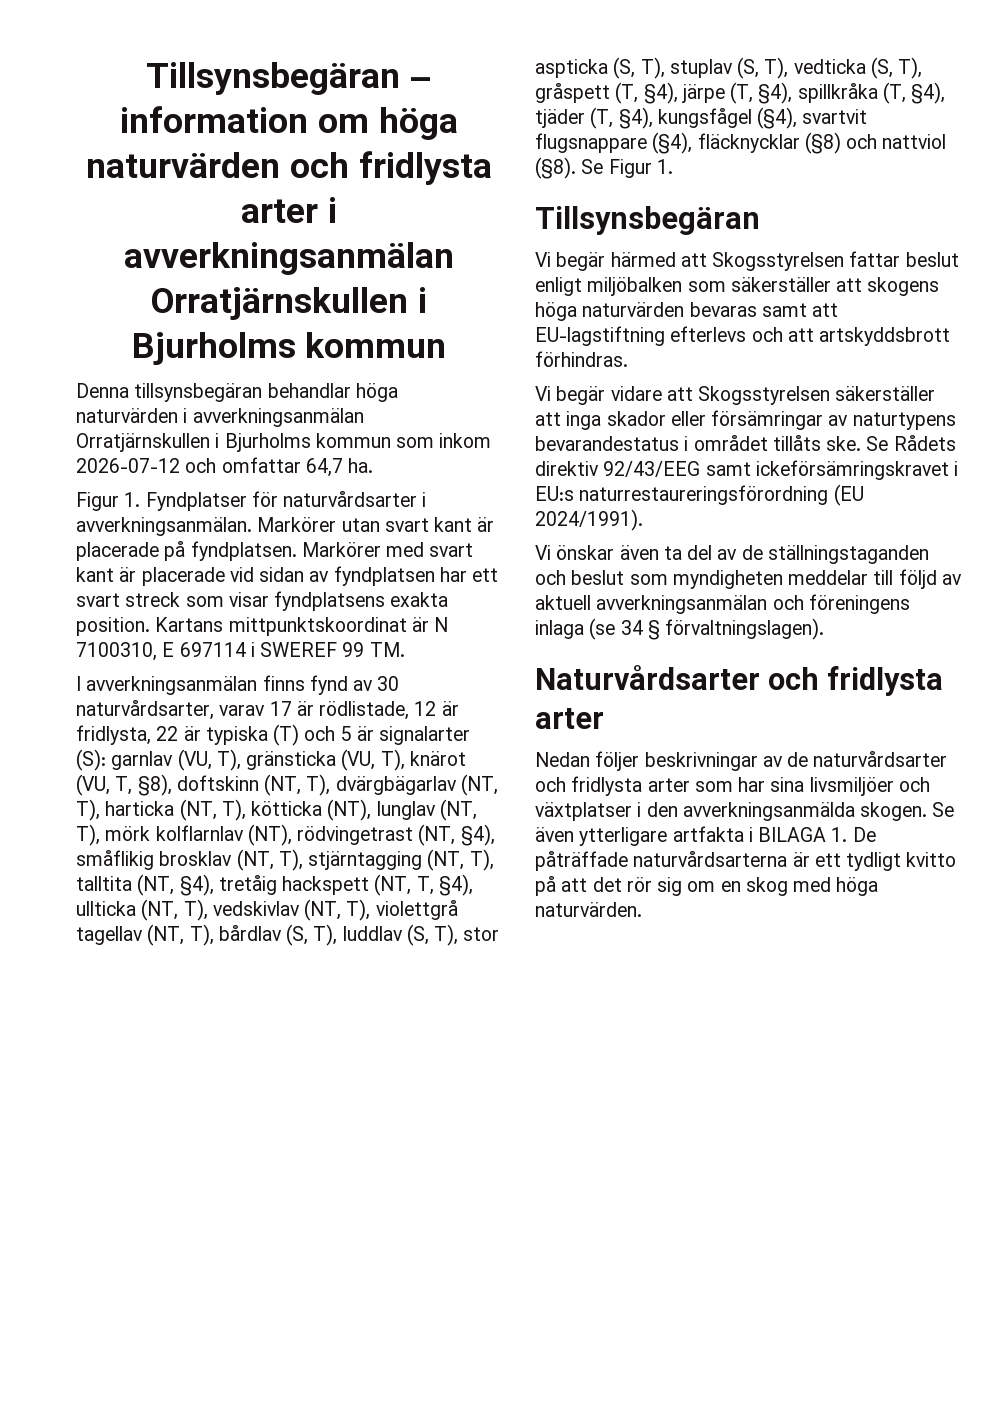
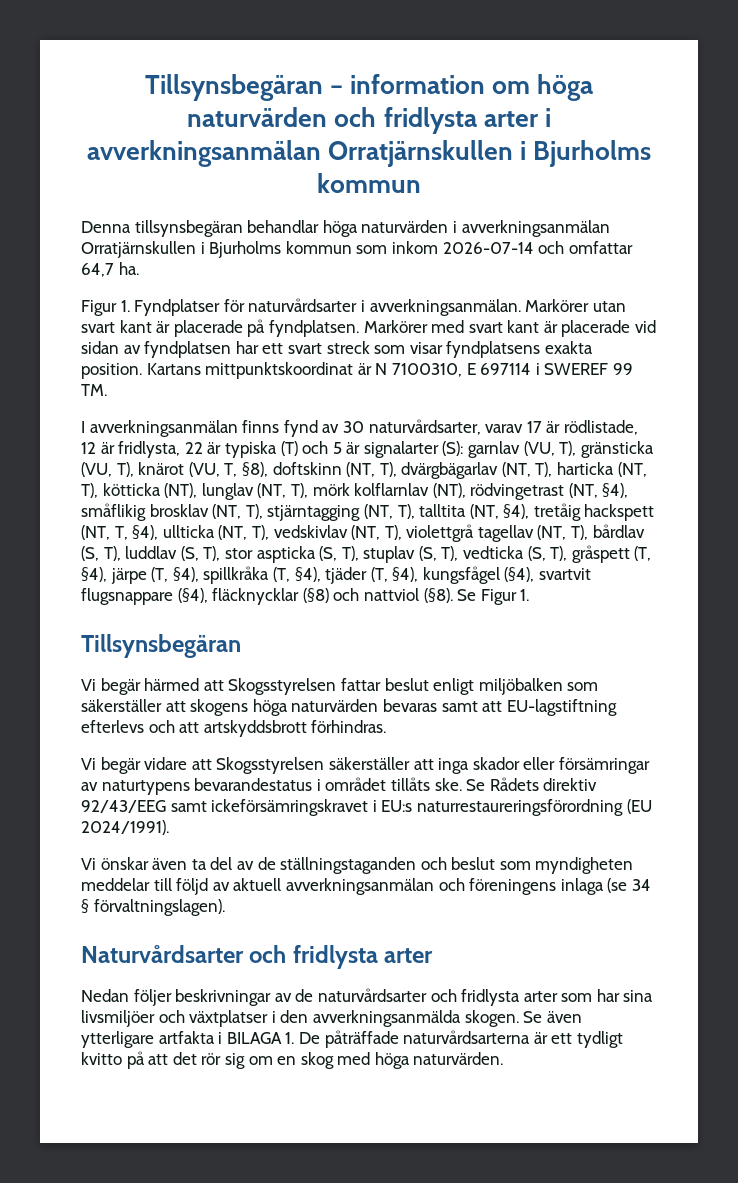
[76,458,180,473] 2026-07-12 -> [442,242,534,254] 2026-07-14

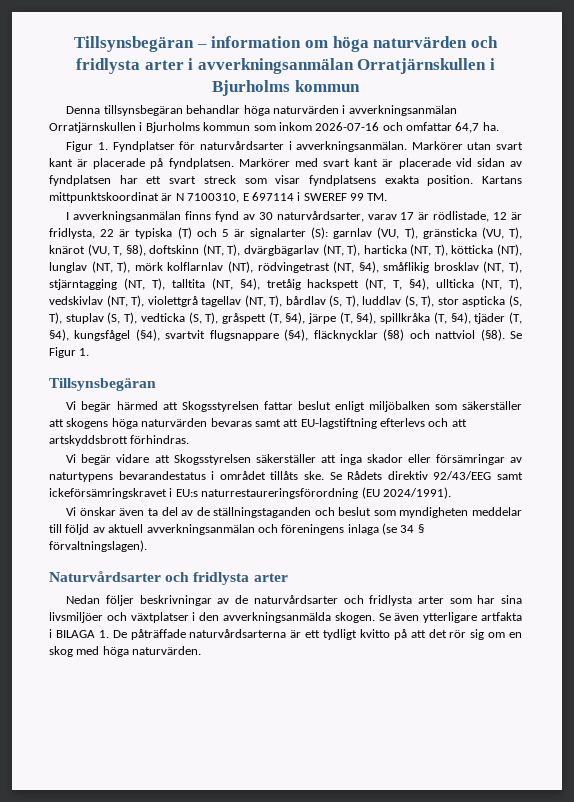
[442,242,534,254] 2026-07-14 -> [315,122,380,131] 2026-07-16

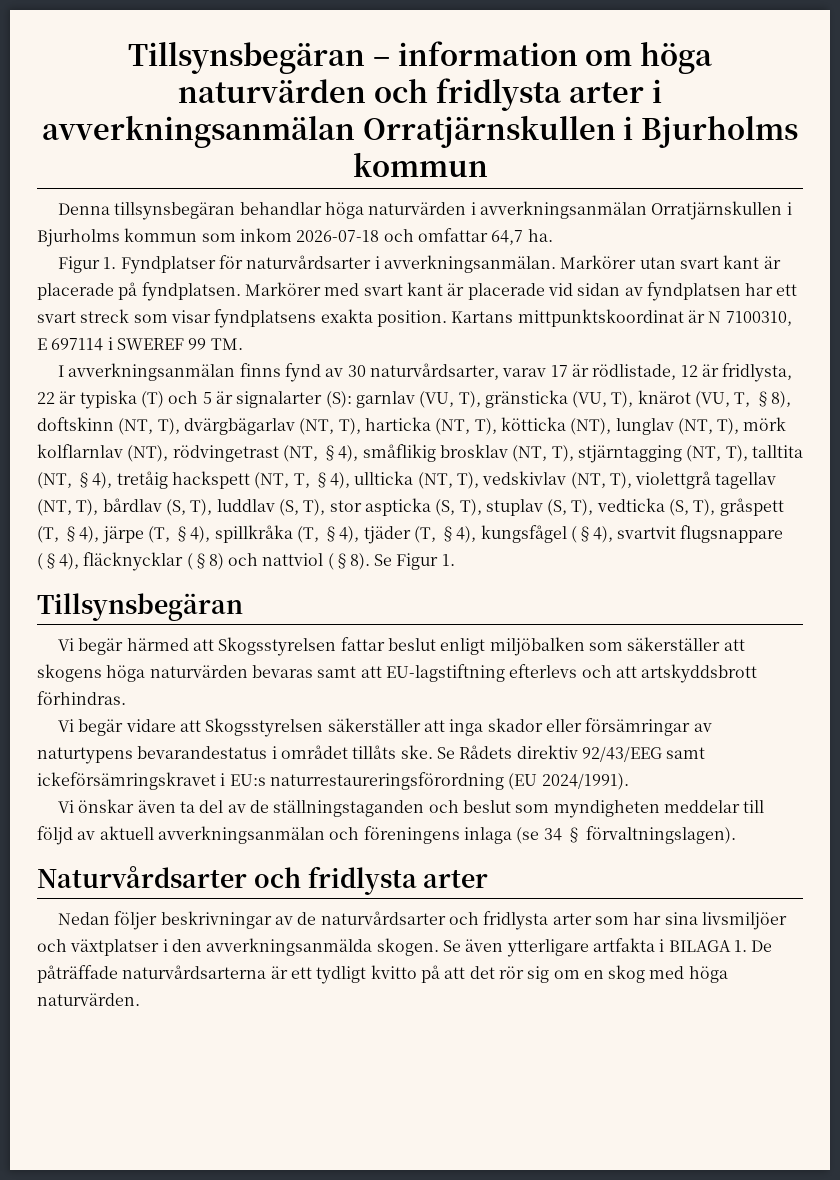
[315,122,380,131] 2026-07-16 -> [296,230,380,242] 2026-07-18

